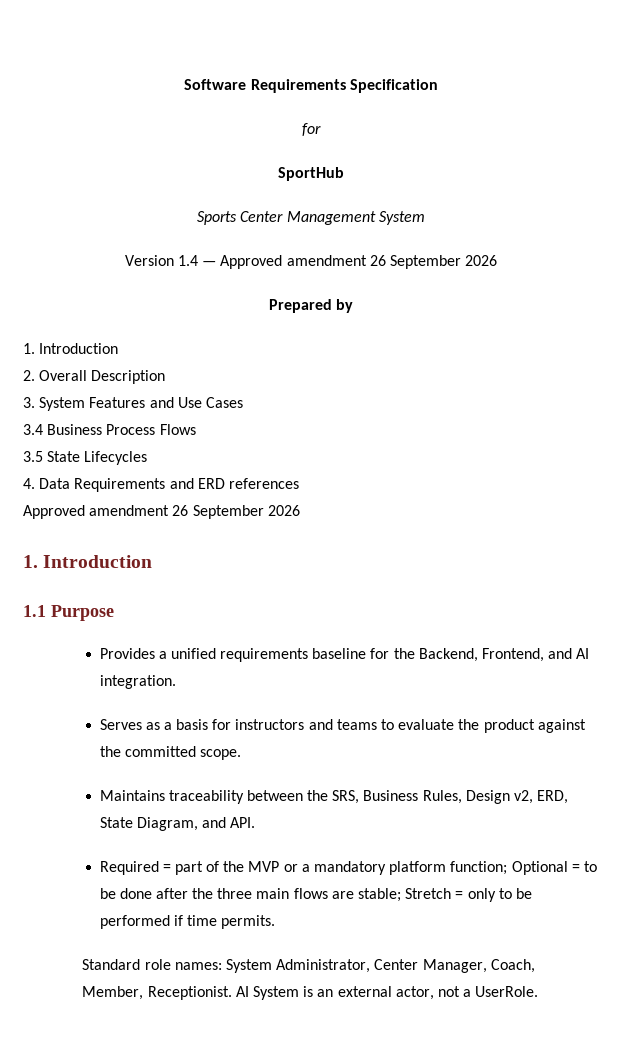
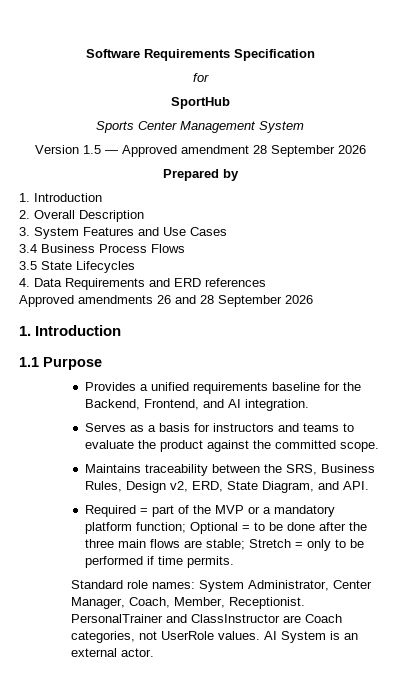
[178,255,199,266] 1.4 -> [82,145,101,154] 1.5
[369,255,386,266] 26 -> [252,145,267,154] 28
[89,505,189,516] amendment 26 -> [78,295,214,304] amendments 26 and 28
(232, 993) none -> [70,614,342,623] [70,631,260,643] PersonalTrainer and ClassInstructor are Coach categories, not UserRole values.
[395,986,539,1000] actor, not a UserRole. -> [120,648,154,657] actor.

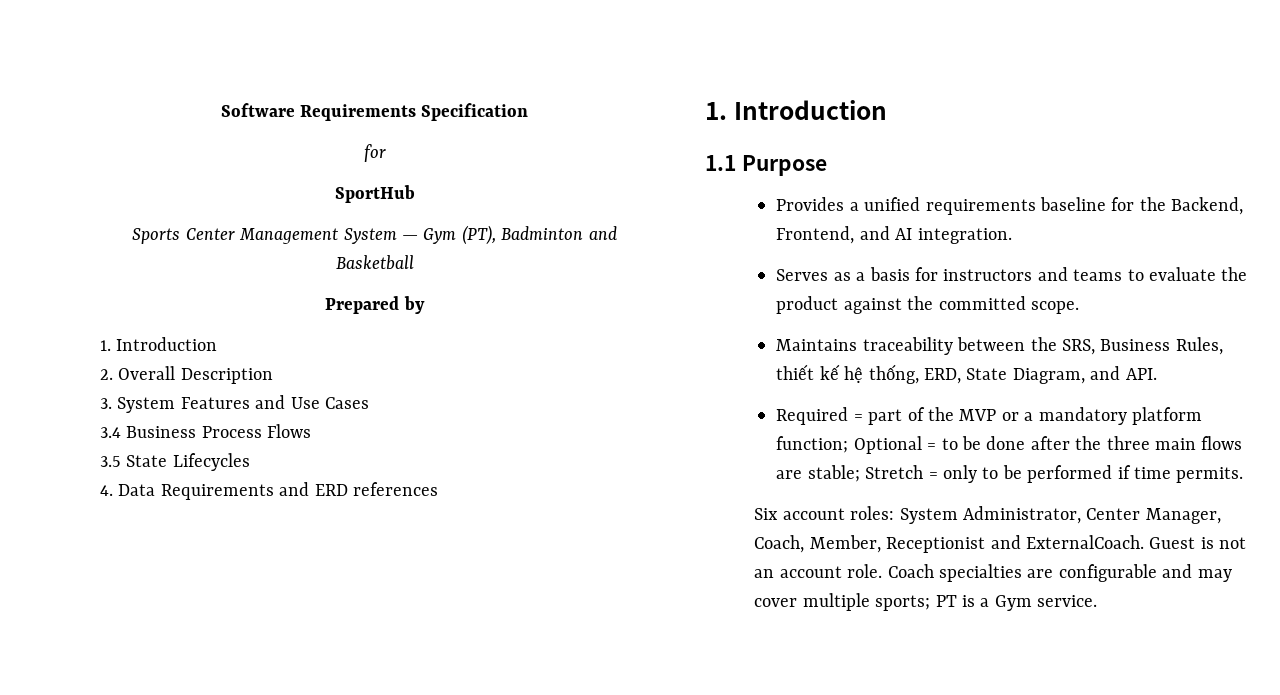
[34,145,366,157] // Version 1.5 — Approved amendment 28 September 2026 -> [402,225,617,245] [335,255,414,270] — Gym (PT), Badminton and Basketball
[19,295,313,307] // Approved amendments 26 and 28 September 2026 -> (438, 489) none
[126,481,189,493] Design v2, -> [776,364,919,384] thiết kế hệ thống,
[70,580,195,589] Standard role names: -> [754,506,895,520] Six account roles:
[228,597,305,609] [70,614,342,623] [70,631,358,643] [70,648,154,657] Receptionist. PersonalTrainer and ClassInstructor are Coach categories, not UserRole values. AI System is an external actor. -> [886,535,1247,553] [754,564,1232,582] [754,593,1098,611] Receptionist and ExternalCoach. Guest is not an account role. Coach specialties are configurable and may cover multiple sports; PT is a Gym service.

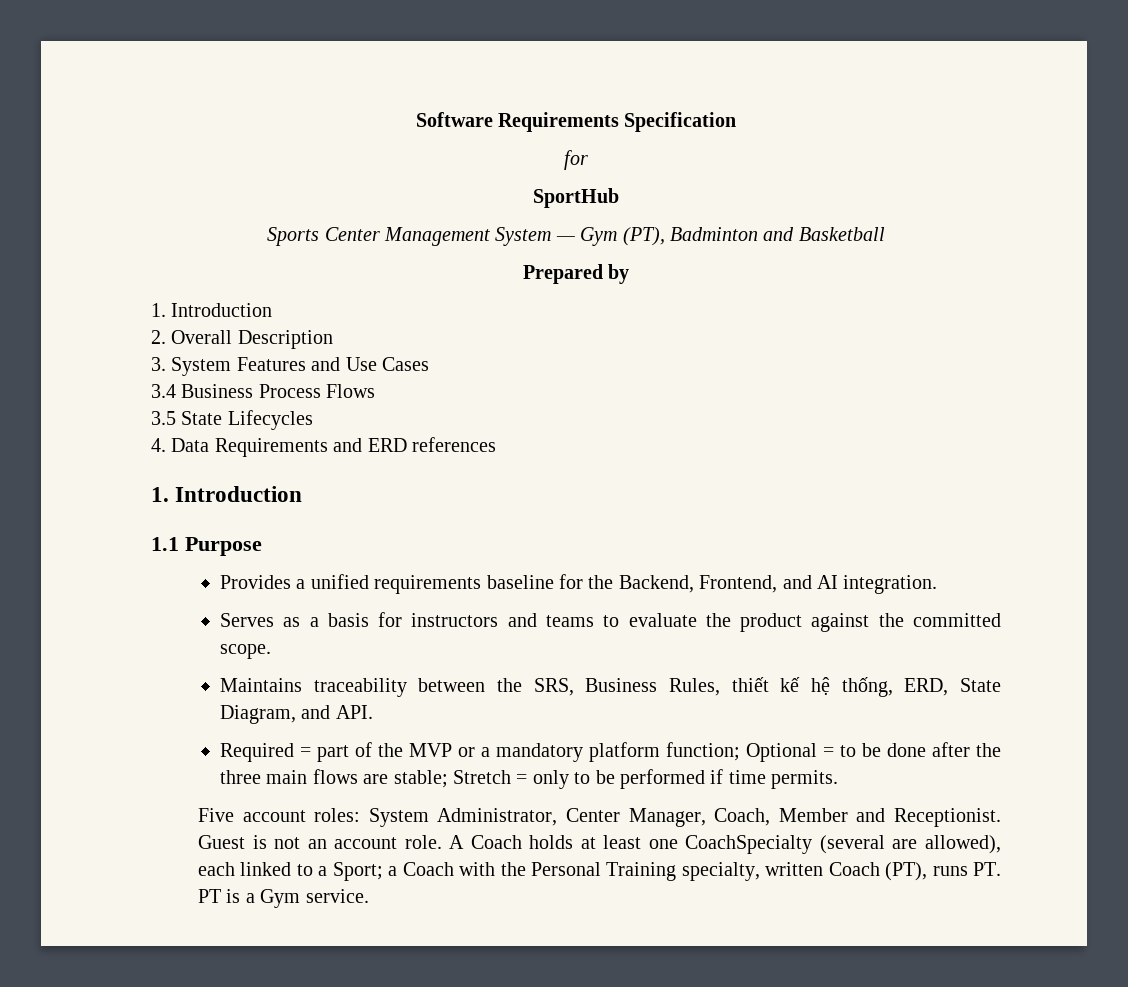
[754,508,779,520] Six -> [198,808,235,822] Five
[809,535,1145,553] Member, Receptionist and ExternalCoach. -> [778,808,1002,827] Member and Receptionist.
[887,564,1232,582] [754,593,931,611] Coach specialties are configurable and may cover multiple sports; -> [449,835,1002,854] [198,862,1002,881] A Coach holds at least one CoachSpecialty (several are allowed), each linked to a Sport; a Coach with the Personal Training specialty, written Coach (PT), runs PT.

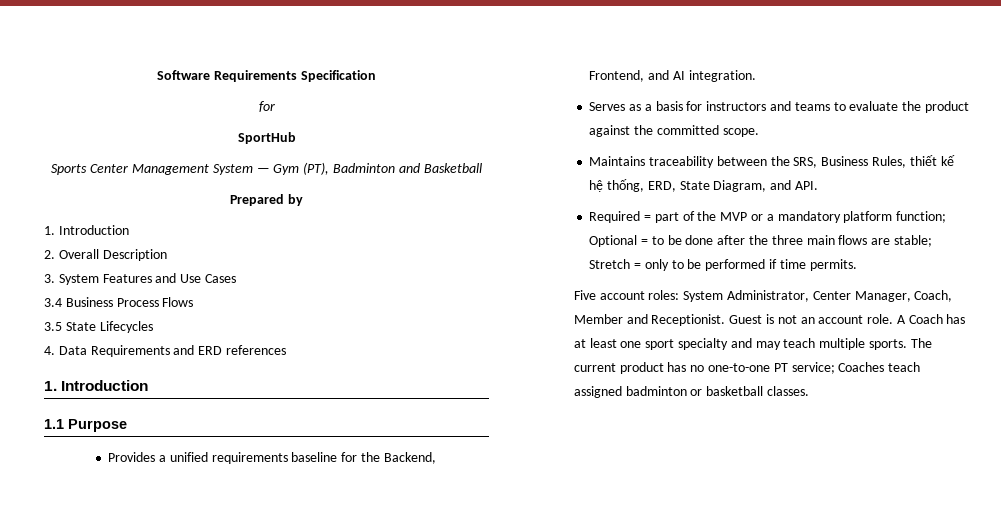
[529,835,574,849] holds -> [946,314,966,324] has
[685,835,1002,854] [198,862,1002,881] [198,889,369,908] CoachSpecialty (several are allowed), each linked to a Sport; a Coach with the Personal Training specialty, written Coach (PT), runs PT. PT is a Gym service. -> [645,338,932,350] [573,362,921,374] [573,386,809,398] sport specialty and may teach multiple sports. The current product has no one-to-one PT service; Coaches teach assigned badminton or basketball classes.

